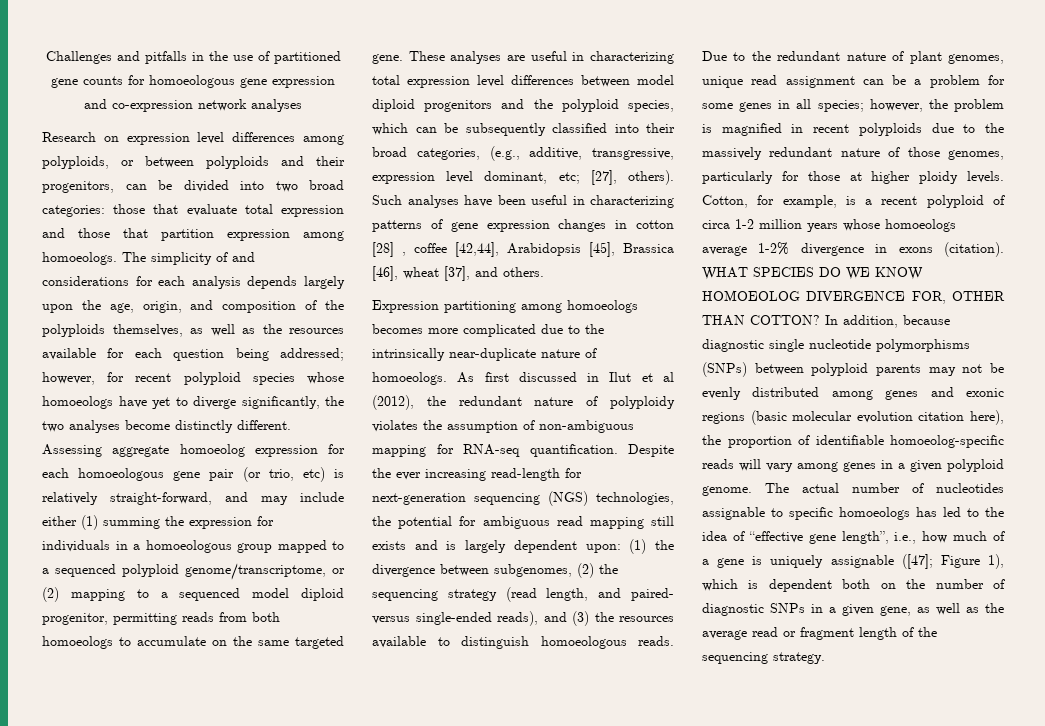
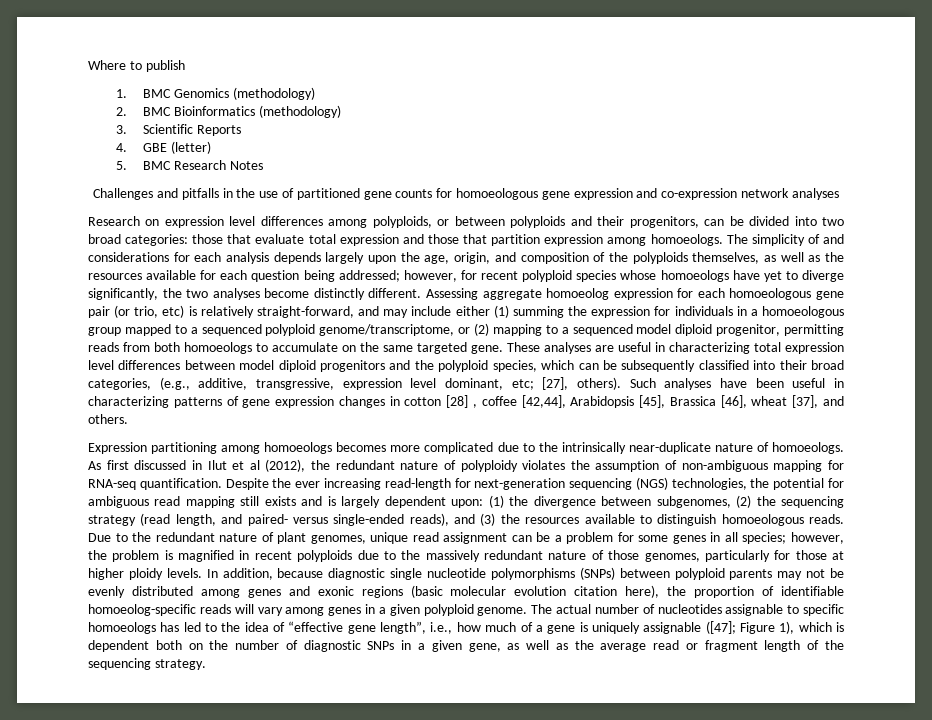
(45, 57) none -> [88,60,185,72] [115,87,315,100] [115,105,341,118] [115,124,241,136] [115,141,211,154] [115,160,263,170] Where to publish // 1. BMC Genomics (methodology) // 2. BMC Bioinformatics (methodology) // 3. Scientific Reports // 4. GBE (letter) // 5. BMC Research Notes //
[702,195,1005,208] [702,219,956,232] [702,242,1004,257] [702,267,923,280] [702,290,1005,304] [702,315,820,326] Cotton, for example, is a recent polyploid of circa 1-2 million years whose homoeologs average 1-2% divergence in exons (citation). WHAT SPECIES DO WE KNOW HOMOEOLOG DIVERGENCE FOR, OTHER THAN COTTON? -> (202, 573) none

